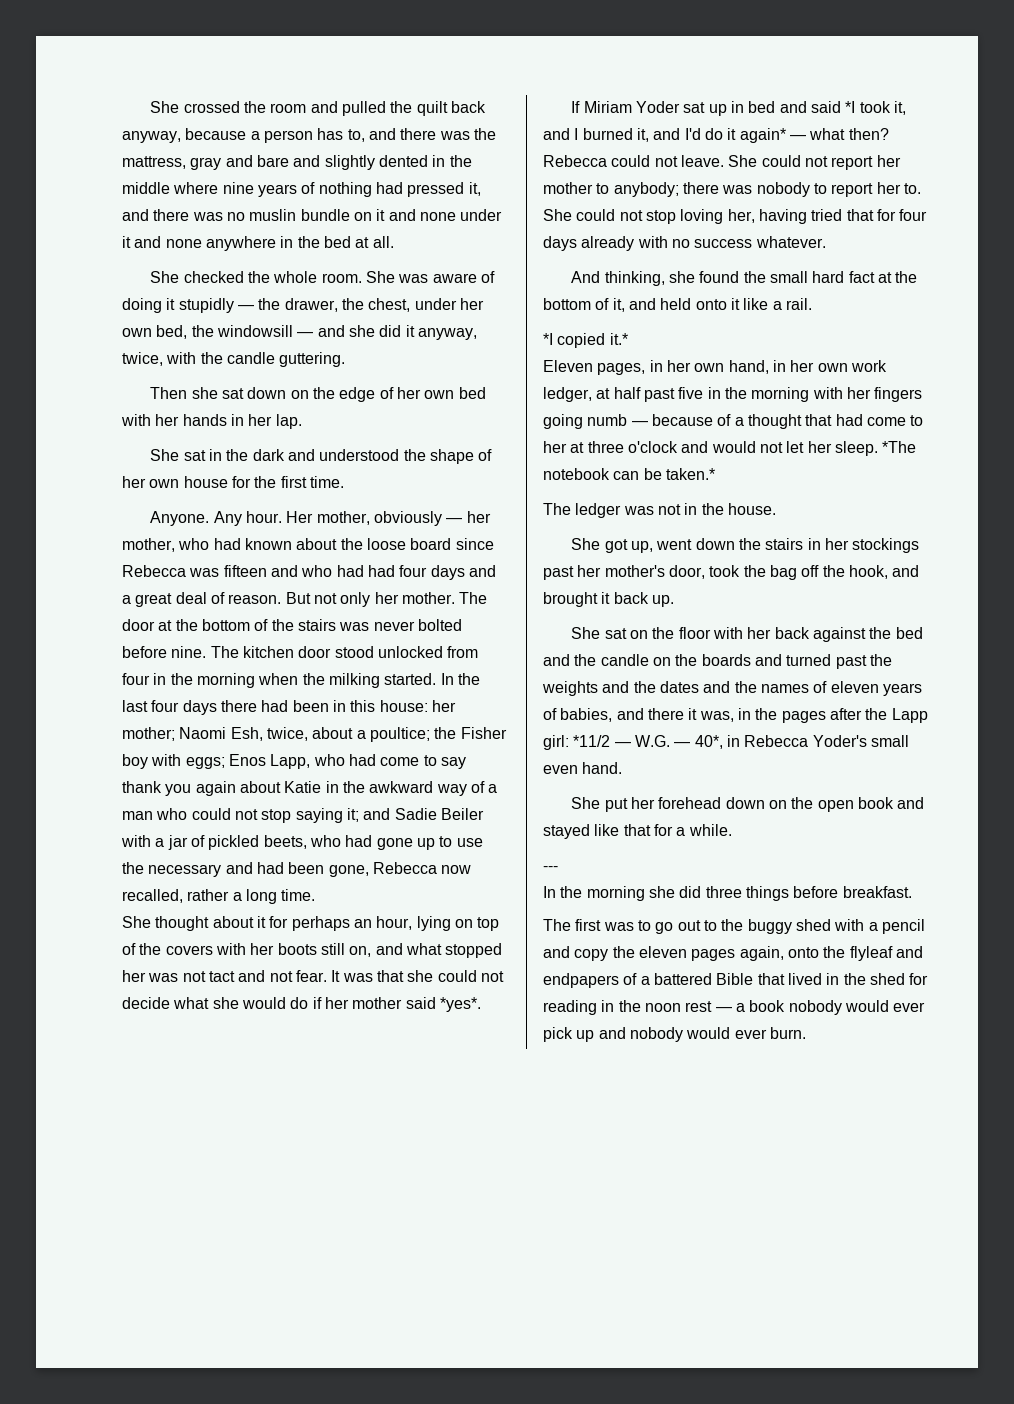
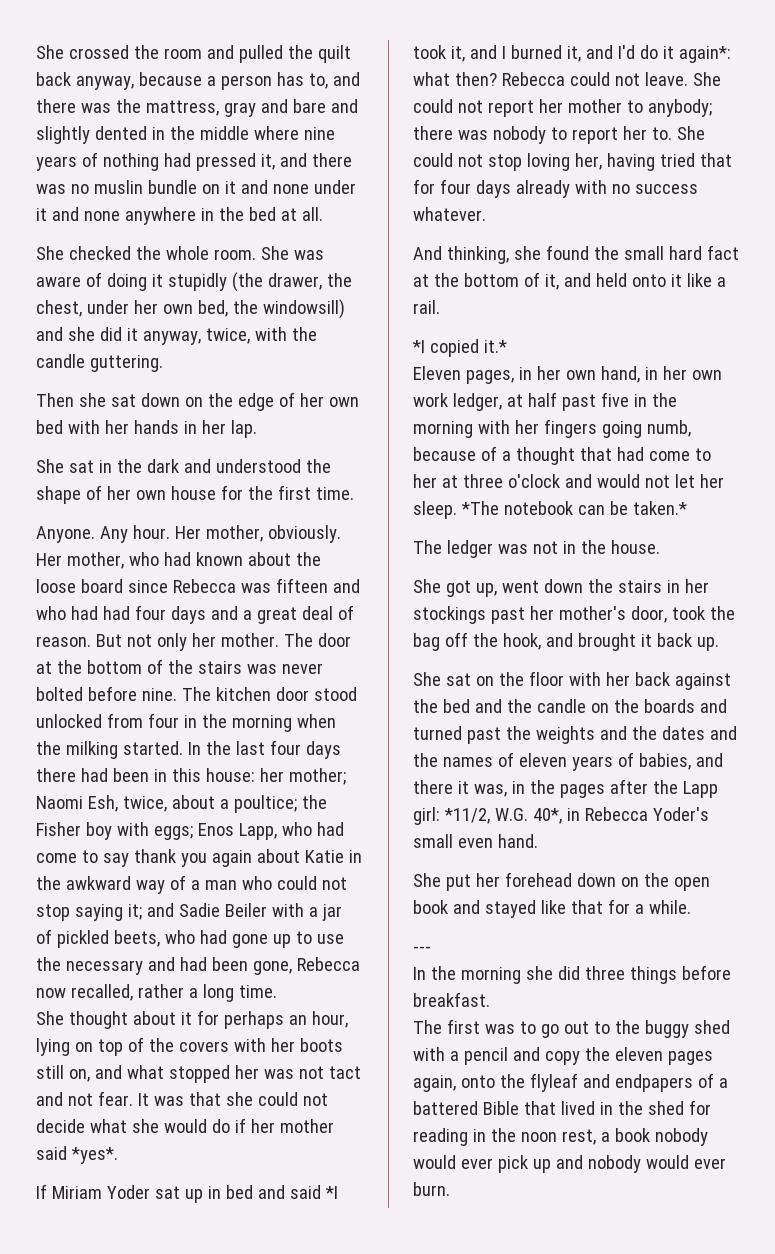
[237,298,281,310] — the -> [231,272,263,292] (the
[216,325,314,337] windowsill — -> [262,299,345,319] windowsill)
[374,511,491,526] obviously — her -> [267,525,341,543] [36,553,62,566] obviously. Her
[739,128,806,143] again* — -> [678,46,731,63] again*:
[587,414,648,426] numb — -> [646,420,691,437] numb,
[573,735,691,747] *11/2 — W.G. — -> [443,808,528,824] *11/2, W.G.
[685,1001,732,1012] rest — -> [561,1129,596,1145] rest,

